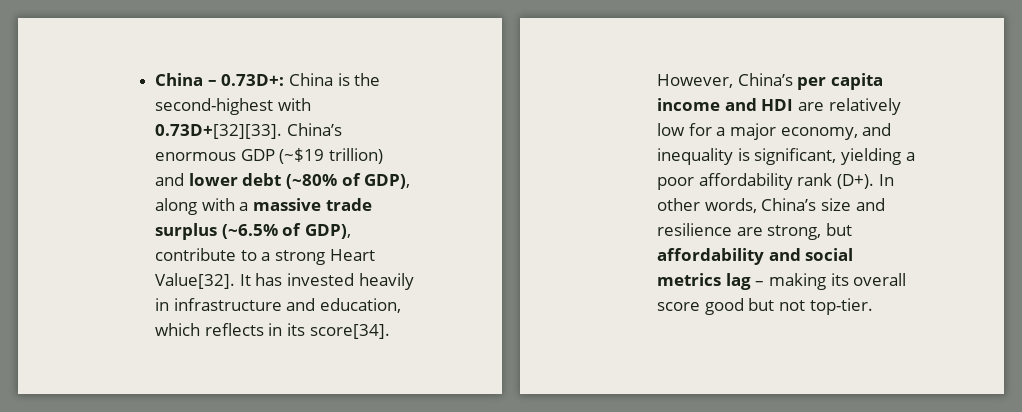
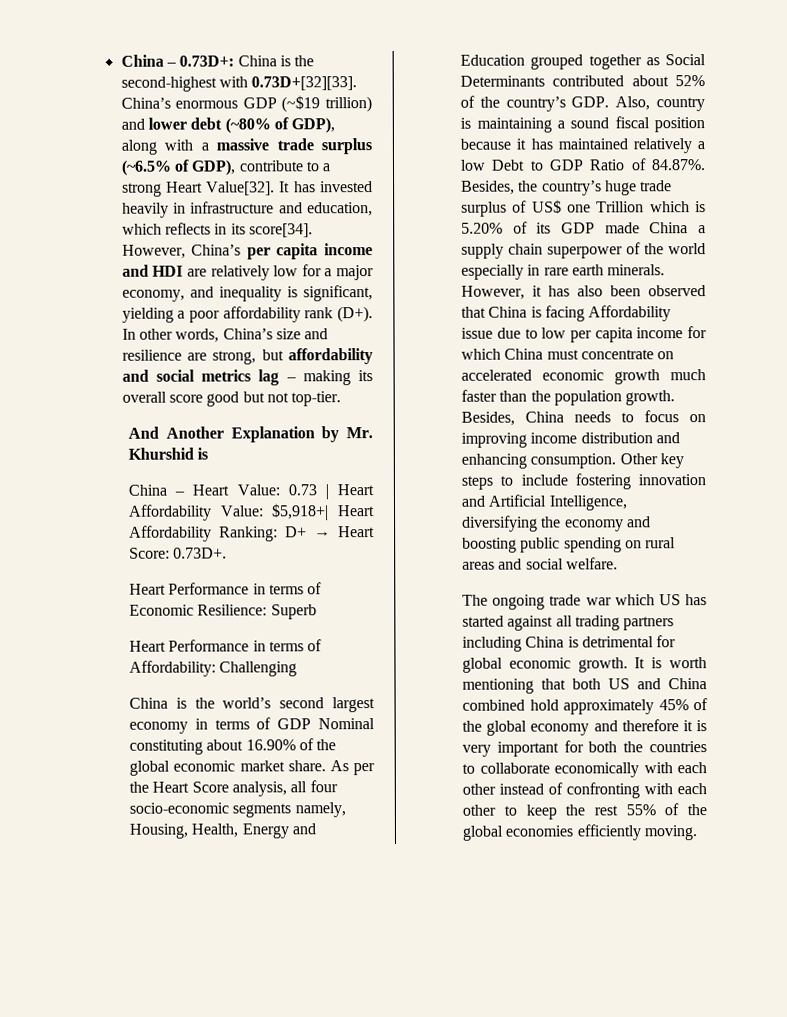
(873, 306) none -> [128,426,373,443] [128,447,209,460] [128,484,374,500] [128,503,375,521] [129,525,375,542] [129,547,228,559] [129,582,323,595] [129,604,317,620] [129,639,323,652] [129,660,298,677] [129,697,375,713] [129,717,375,734] [129,738,337,755] [129,760,376,776] [129,780,338,797] [129,802,346,818] [129,823,317,839] [460,54,706,70] [460,75,705,87] [460,95,705,112] [460,116,705,133] [460,138,705,154] [460,158,705,171] [461,180,673,196] [461,199,706,217] [461,221,706,234] [461,242,706,259] [461,264,666,280] [461,285,706,300] [461,305,672,322] [461,326,707,343] [461,348,675,360] [461,369,706,385] [461,389,676,406] [461,410,706,426] [461,432,681,448] [461,453,685,469] [461,473,706,490] [461,494,628,511] [462,515,652,532] [462,537,677,553] [462,557,619,570] [462,594,707,610] [462,615,675,631] [462,635,677,652] [462,657,707,673] [462,678,707,694] [462,698,708,715] [462,719,707,736] [462,740,707,757] [462,762,707,778] [462,782,707,799] [462,803,707,820] [462,824,698,841] // And Another Explanation by Mr. Khurshid is // China – Heart Value: 0.73 | Heart Affordability Value: $5,918+| Heart Affordability Ranking: D+ → Heart Score: 0.73D+. // Heart Performance in terms of Economic Resilience: Superb // Heart Performance in terms of Affordability: Challenging // China is the world’s second largest economy in terms of GDP Nominal constituting about 16.90% of the global economic market share. As per the Heart Score analysis, all four socio-economic segments namely, Housing, Health, Energy and Education grouped together as Social Determinants contributed about 52% of the country’s GDP. Also, country is maintaining a sound fiscal position because it has maintained relatively a low Debt to GDP Ratio of 84.87%. Besides, the country’s huge trade surplus of US$ one Trillion which is 5.20% of its GDP made China a supply chain superpower of the world especially in rare earth minerals. However, it has also been observed that China is facing Affordability issue due to low per capita income for which China must concentrate on accelerated economic growth much faster than the population growth. Besides, China needs to focus on improving income distribution and enhancing consumption. Other key steps to include fostering innovation and Artificial Intelligence, diversifying the economy and boosting public spending on rural areas and social welfare. // The ongoing trade war which US has started against all trading partners including China is detrimental for global economic growth. It is worth mentioning that both US and China combined hold approximately 45% of the global economy and therefore it is very important for both the countries to collaborate economically with each other instead of confronting with each other to keep the rest 55% of the global economies efficiently moving.

